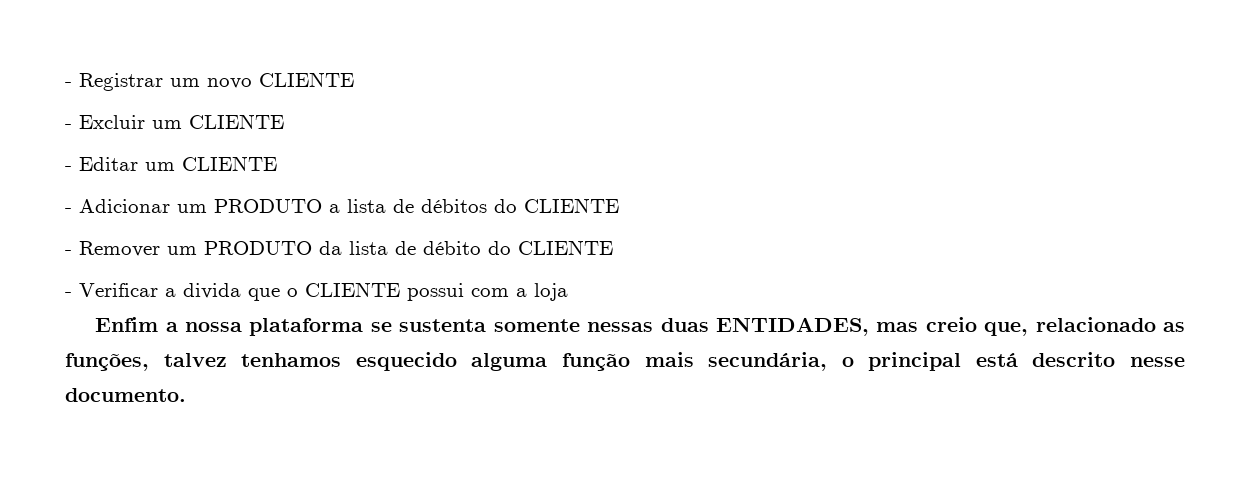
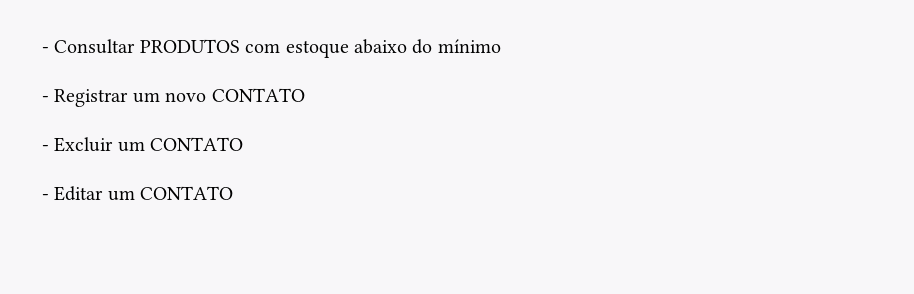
[65,82,72,87] - -> [42,39,501,58] [42,96,49,102] - Consultar PRODUTOS com estoque abaixo do mínimo // -
[259,72,354,87] CLIENTE -> [211,88,305,102] CONTATO
[189,114,284,129] CLIENTE -> [150,137,244,151] CONTATO
[182,156,277,171] [65,198,619,213] [65,240,613,257] [65,282,568,301] [95,317,1185,336] [65,352,1185,371] [65,388,186,402] CLIENTE // - Adicionar um PRODUTO a lista de débitos do CLIENTE // - Remover um PRODUTO da lista de débito do CLIENTE // - Verificar a divida que o CLIENTE possui com a loja // Enfim a nossa plataforma se sustenta somente nessas duas ENTIDADES, mas creio que, relacionado as funções, talvez tenhamos esquecido alguma função mais secundária, o principal está descrito nesse documento. -> [140,186,234,200] CONTATO

